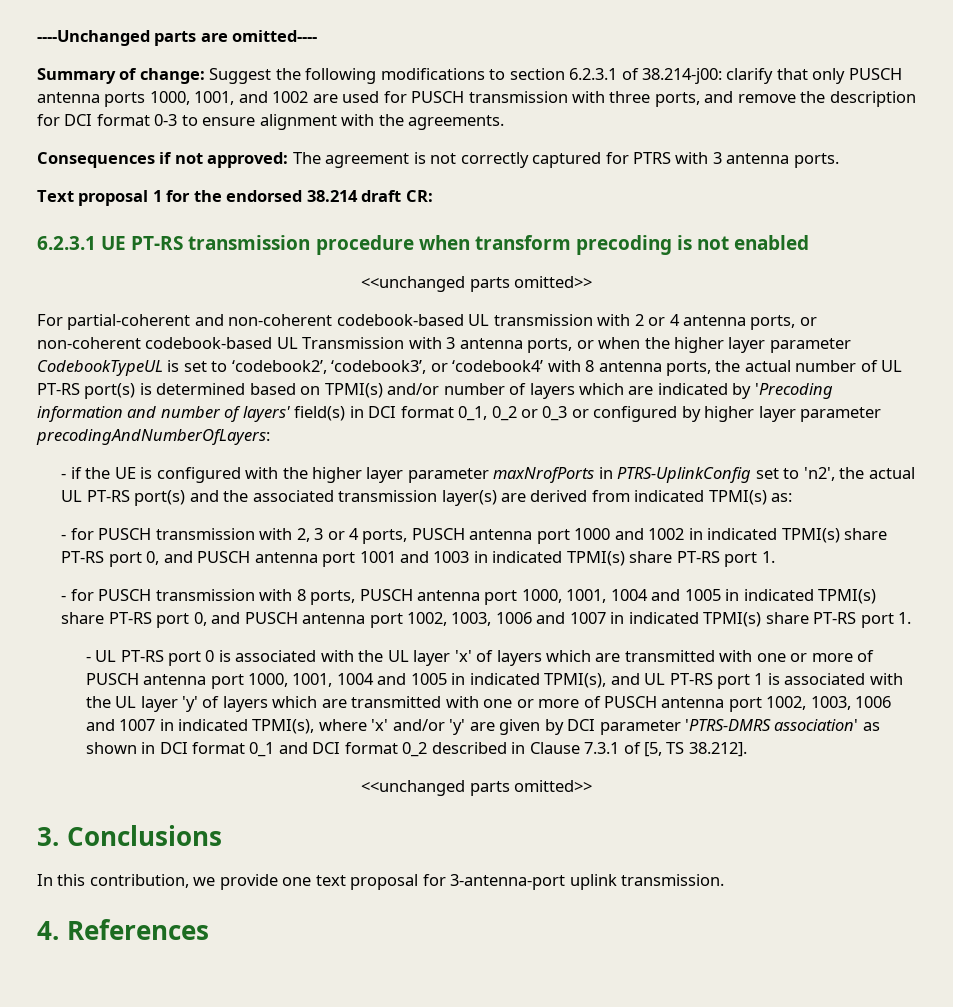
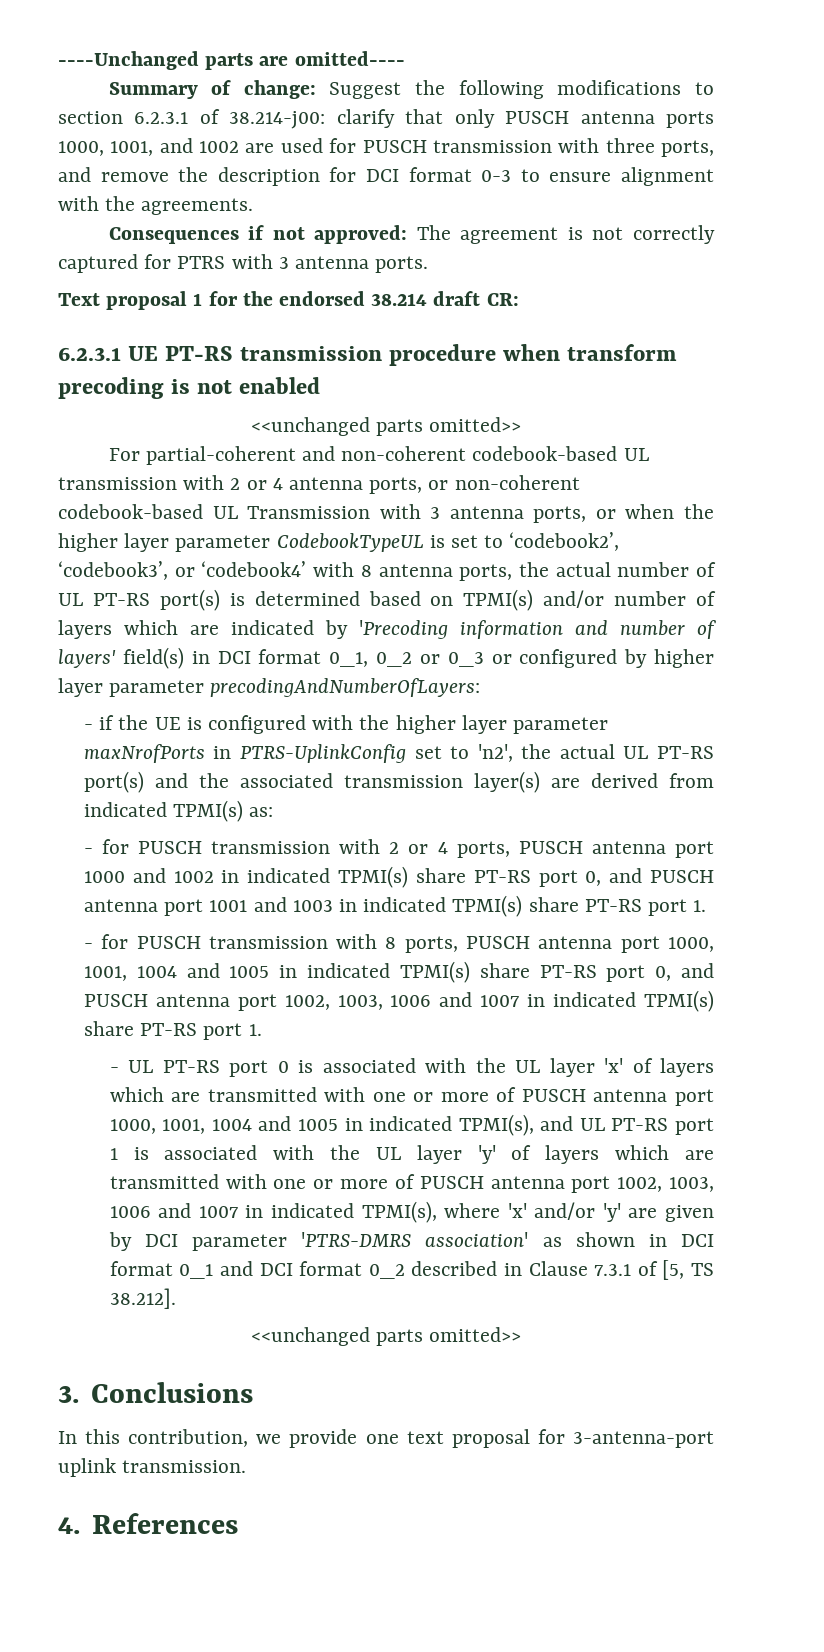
[296,528,324,542] 2, 3 -> [389,842,400,854] 2

